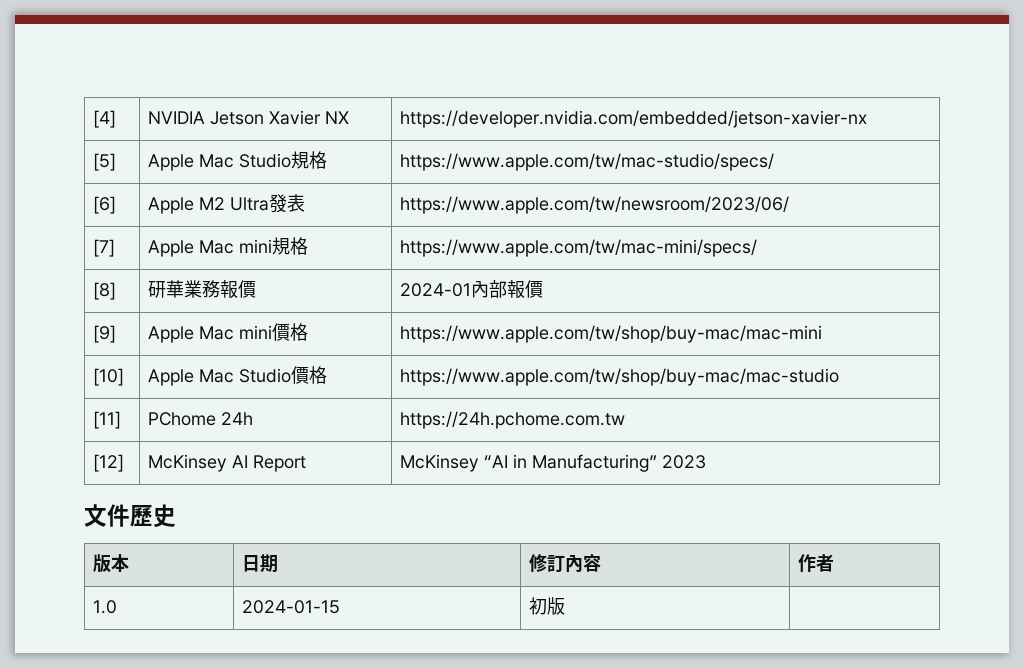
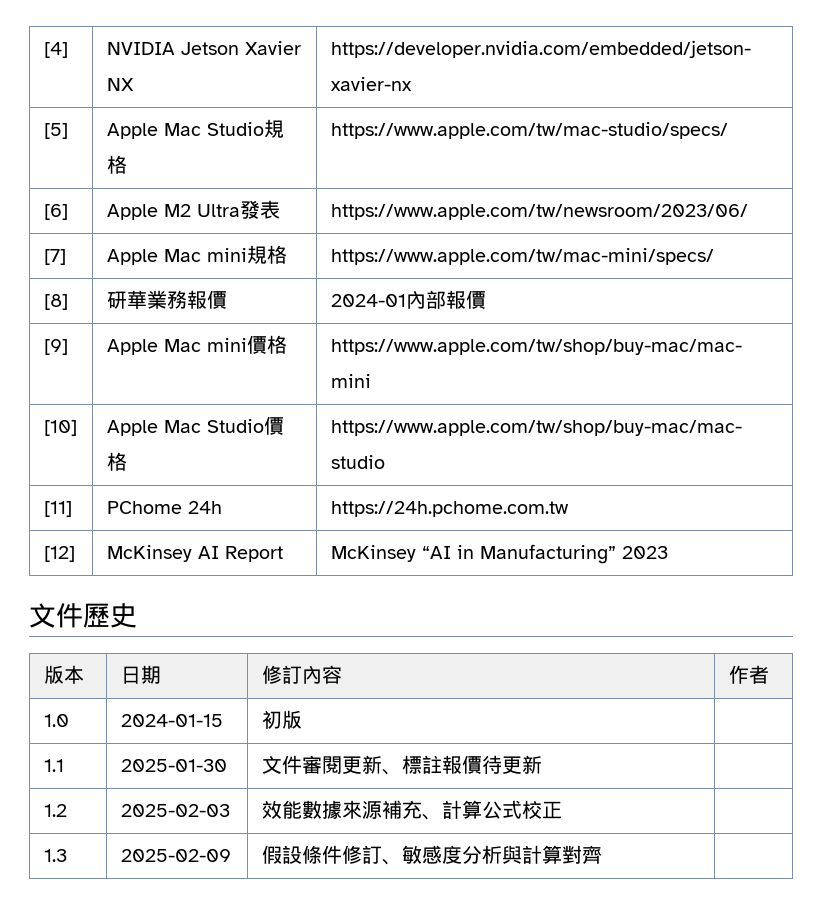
(565, 606) none -> [43,759,64,772] [120,759,227,772] [261,755,542,775] [43,804,67,817] [120,804,230,817] [261,800,562,820] [43,849,67,862] [120,849,231,862] [261,845,602,865] // 1.1 | 2025-01-30 | 文件審閱更新、標註報價待更新 | // 1.2 | 2025-02-03 | 效能數據來源補充、計算公式校正 | // 1.3 | 2025-02-09 | 假設條件修訂、敏感度分析與計算對齊 |

